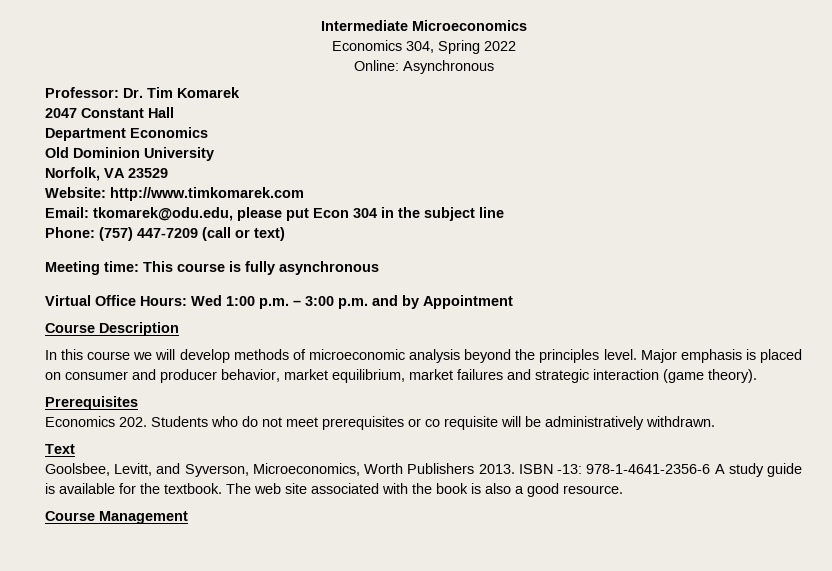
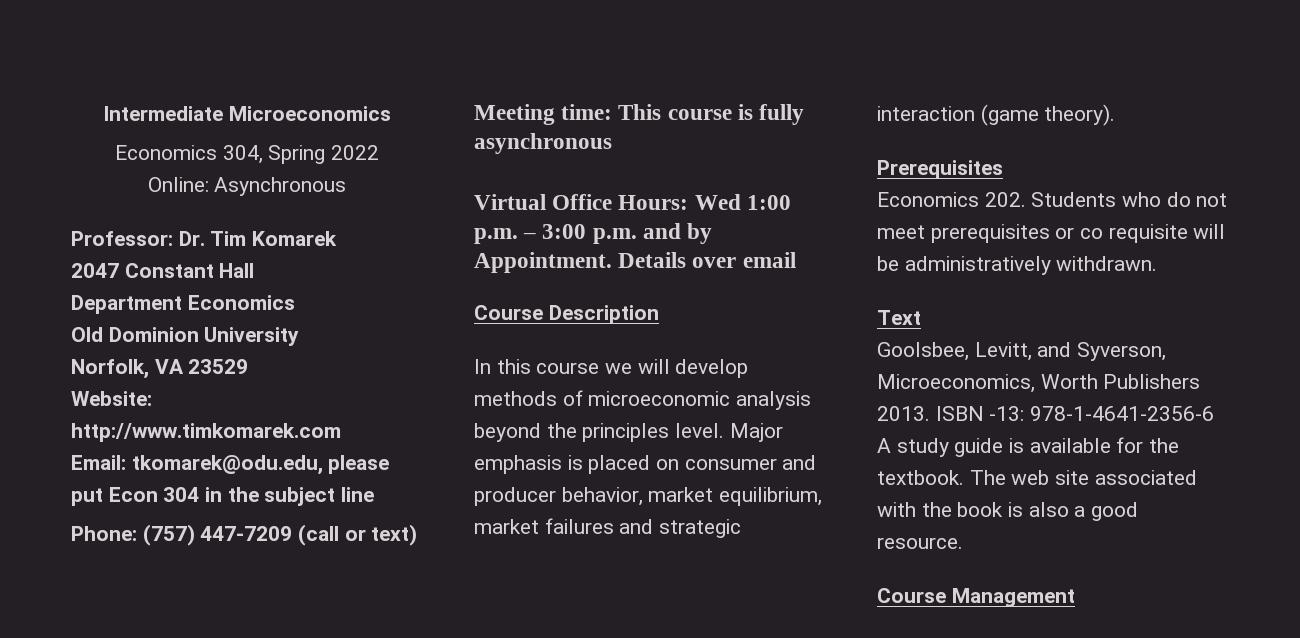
[423,295,513,309] Appointment -> [474,252,796,273] Appointment. Details over email

